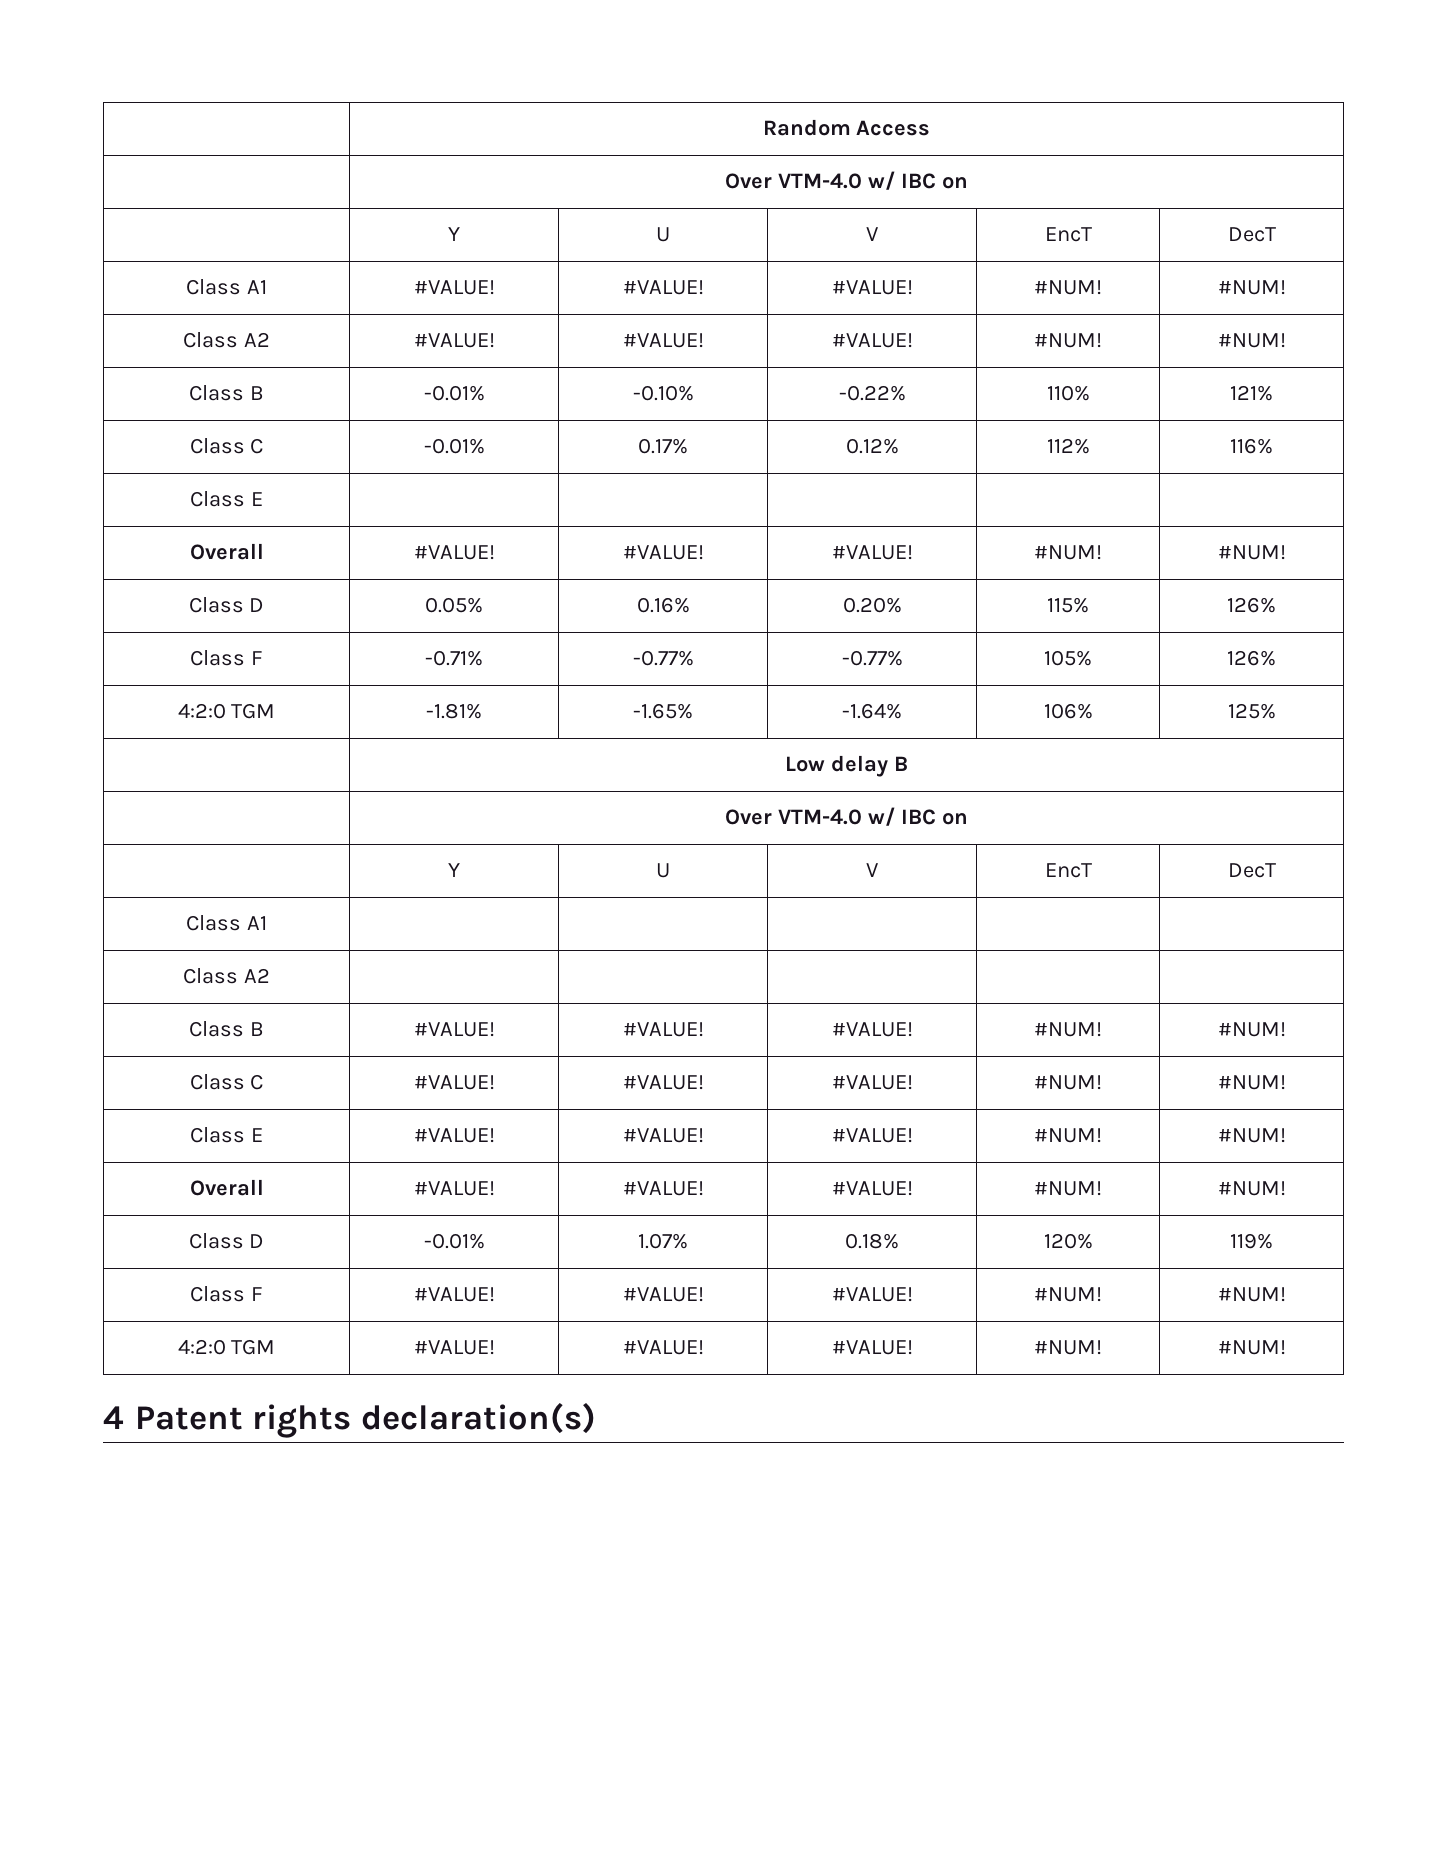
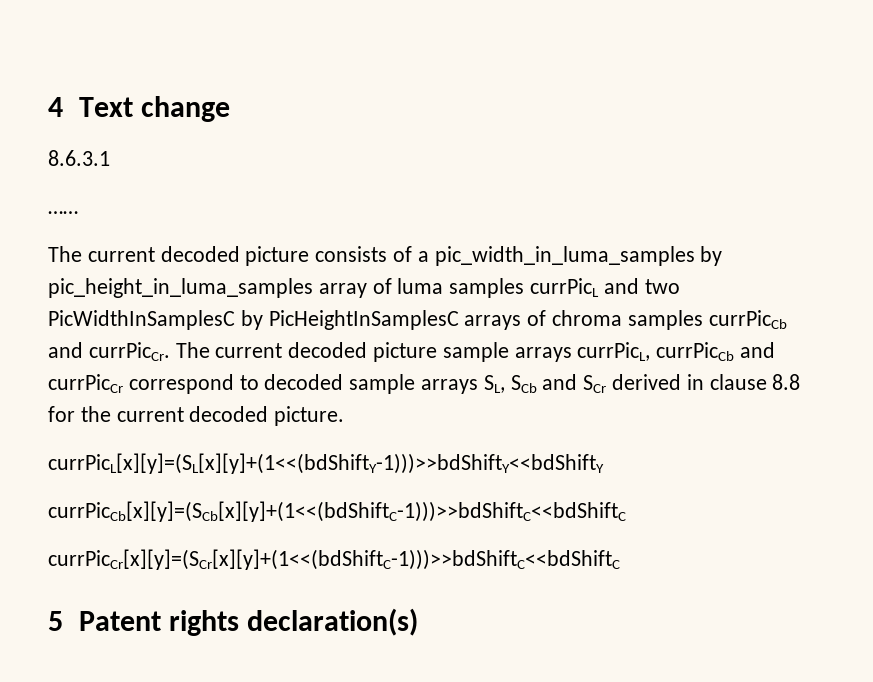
[762,119,931,136] [725,171,968,190] [448,227,460,241] [656,227,670,242] [866,227,878,241] [1044,227,1092,242] [1227,227,1276,242] [186,279,267,295] [413,280,495,295] [622,280,704,295] [831,280,913,295] [1034,280,1102,295] [1217,280,1286,295] [183,332,270,348] [413,333,495,348] [622,333,704,348] [831,333,913,348] [1034,333,1102,348] [1217,333,1286,348] [189,385,264,401] [423,385,485,401] [632,385,694,401] [838,385,906,401] [1046,385,1090,401] [1230,385,1273,401] [189,438,264,454] [423,438,485,454] [638,438,688,454] [845,438,899,454] [1046,438,1090,454] [1230,438,1273,454] [190,491,263,507] [189,543,264,560] [413,545,495,560] [622,545,704,560] [831,545,913,560] [1034,545,1102,560] [1217,545,1286,560] [188,597,265,613] [425,597,483,613] [636,597,690,613] [842,597,902,613] [1047,597,1089,613] [1227,597,1276,613] [190,650,263,666] [425,650,483,666] [632,650,694,666] [841,650,903,666] [1044,650,1092,666] [1227,650,1276,666] [177,703,276,719] [426,703,482,719] [633,703,693,719] [842,703,902,719] [1043,703,1093,719] [1227,703,1276,719] [785,755,908,777] [725,807,968,826] [448,863,460,877] [656,863,670,878] [866,863,878,877] [1044,863,1092,878] [1227,863,1276,878] [186,915,267,931] [183,968,270,984] [189,1021,264,1037] [413,1022,495,1037] [622,1022,704,1037] [831,1022,913,1037] [1034,1022,1102,1037] [1217,1022,1286,1037] [189,1074,264,1090] [413,1075,495,1090] [622,1075,704,1090] [831,1075,913,1090] [1034,1075,1102,1090] [1217,1075,1286,1090] [190,1127,263,1143] [413,1128,495,1143] [622,1128,704,1143] [831,1128,913,1143] [1034,1128,1102,1143] [1217,1128,1286,1143] [189,1179,264,1196] [413,1181,495,1196] [622,1181,704,1196] [831,1181,913,1196] [1034,1181,1102,1196] [1217,1181,1286,1196] [188,1233,265,1249] [423,1233,485,1249] [638,1233,688,1249] [845,1233,899,1249] [1043,1233,1093,1249] [1230,1233,1273,1249] [190,1286,263,1302] [413,1287,495,1302] [622,1287,704,1302] [831,1287,913,1302] [1034,1287,1102,1302] [1217,1287,1286,1302] [177,1339,276,1355] [413,1340,495,1355] [622,1340,704,1355] [831,1340,913,1355] [1034,1340,1102,1355] [1217,1340,1286,1355] [103,1406,124,1429] | Random Access // | Over VTM-4.0 w/ IBC on // | Y | U | V | EncT | DecT // Class A1 | #VALUE! | #VALUE! | #VALUE! | #NUM! | #NUM! // Class A2 | #VALUE! | #VALUE! | #VALUE! | #NUM! | #NUM! // Class B | -0.01% | -0.10% | -0.22% | 110% | 121% // Class C | -0.01% | 0.17% | 0.12% | 112% | 116% // Class E | | | | | // Overall | #VALUE! | #VALUE! | #VALUE! | #NUM! | #NUM! // Class D | 0.05% | 0.16% | 0.20% | 115% | 126% // Class F | -0.71% | -0.77% | -0.77% | 105% | 126% // 4:2:0 TGM | -1.81% | -1.65% | -1.64% | 106% | 125% // | Low delay B // | Over VTM-4.0 w/ IBC on // | Y | U | V | EncT | DecT // Class A1 | | | | | // Class A2 | | | | | // Class B | #VALUE! | #VALUE! | #VALUE! | #NUM! | #NUM! // Class C | #VALUE! | #VALUE! | #VALUE! | #NUM! | #NUM! // Class E | #VALUE! | #VALUE! | #VALUE! | #NUM! | #NUM! // Overall | #VALUE! | #VALUE! | #VALUE! | #NUM! | #NUM! // Class D | -0.01% | 1.07% | 0.18% | 120% | 119% // Class F | #VALUE! | #VALUE! | #VALUE! | #NUM! | #NUM! // 4:2:0 TGM | #VALUE! | #VALUE! | #VALUE! | #NUM! | #NUM! // 4 -> [48,96,230,122] [48,150,110,166] [48,211,78,214] [48,246,723,266] [48,278,680,298] [48,310,787,330] [48,342,776,362] [48,374,801,394] [48,406,345,426] [48,453,604,474] [48,501,626,522] [48,549,620,570] [48,611,63,631] 4 Text change // 8.6.3.1 // …… // The current decoded picture consists of a pic_width_in_luma_samples by pic_height_in_luma_samples array of luma samples currPicL and two PicWidthInSamplesC by PicHeightInSamplesC arrays of chroma samples currPicCb and currPicCr. The current decoded picture sample arrays currPicL, currPicCb and currPicCr correspond to decoded sample arrays SL, SCb and SCr derived in clause 8.8 for the current decoded picture. // currPicL[x][y]=(SL[x][y]+(1<<(bdShiftY-1)))>>bdShiftY<<bdShiftY // currPicCb[x][y]=(SCb[x][y]+(1<<(bdShiftC-1)))>>bdShiftC<<bdShiftC // currPicCr[x][y]=(SCr[x][y]+(1<<(bdShiftC-1)))>>bdShiftC<<bdShiftC // 5

